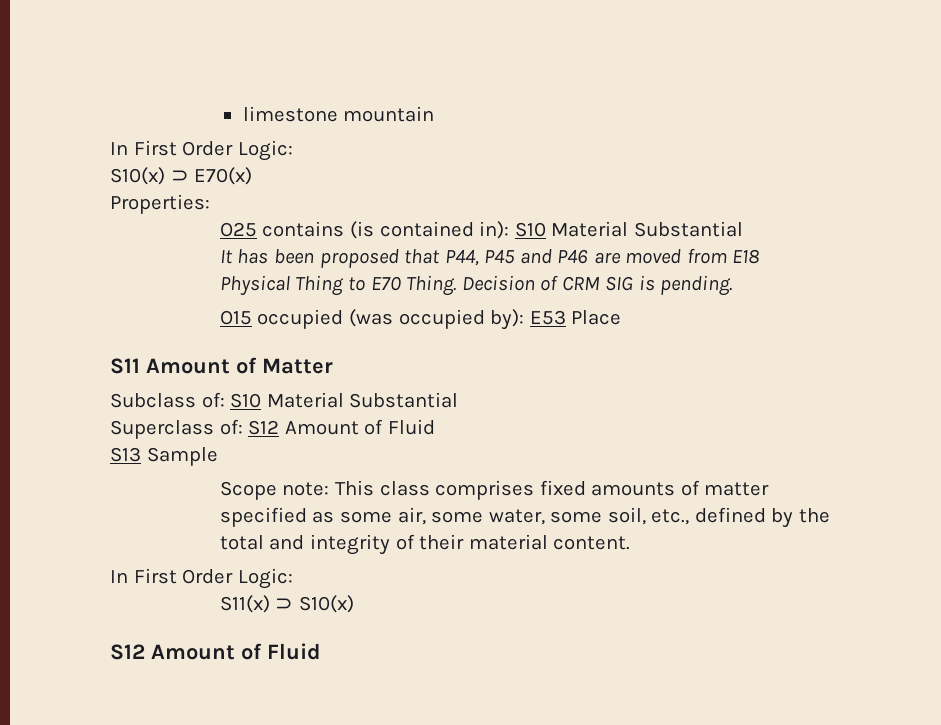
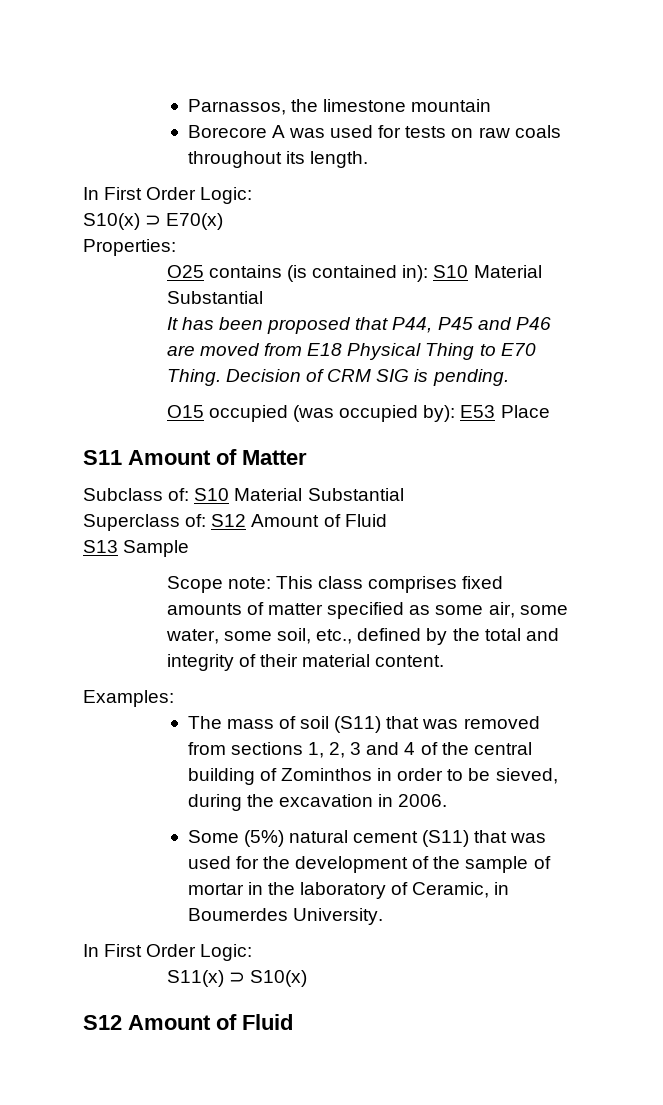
(242, 114) none -> [187,99,318,115] Parnassos, the
(435, 114) none -> [187,125,561,138] [187,151,368,168] // Borecore A was used for tests on raw coals throughout its length.
(631, 543) none -> [83,690,174,707] [187,716,540,733] [187,742,532,758] [187,768,558,785] [187,794,448,811] [187,830,547,847] [187,856,551,873] [187,882,510,899] [187,908,383,925] // Examples: // The mass of soil (S11) that was removed from sections 1, 2, 3 and 4 of the central building of Zominthos in order to be sieved, during the excavation in 2006. // Some (5%) natural cement (S11) that was used for the development of the sample of mortar in the laboratory of Ceramic, in Boumerdes University.

